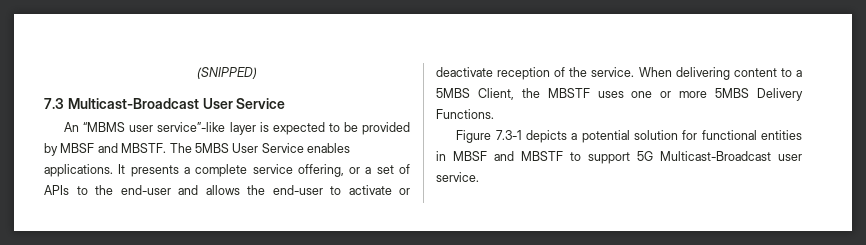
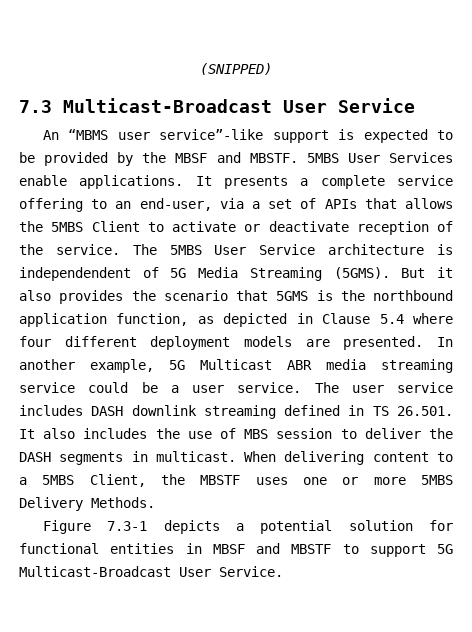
[229,122,256,135] layer -> [272,130,329,143] support
(58, 149) none -> [142,152,167,163] the
[169,143,350,153] The 5MBS User Service enables -> [306,152,453,163] [19,175,67,186] 5MBS User Services enable
[297,164,411,177] [44,185,323,195] offering, or a set of APIs to the end-user and allows the end-user -> [19,198,453,212] [19,221,140,232] offering to an end-user, via a set of APIs that allows the 5MBS Client
(635, 72) none -> [132,244,453,255] [19,267,454,281] [19,290,453,304] [19,313,454,327] [19,336,454,350] [19,359,453,373] [19,382,453,393] [19,405,453,419] [19,428,453,439] [19,451,236,465] The 5MBS User Service architecture is independendent of 5G Media Streaming (5GMS). But it also provides the scenario that 5GMS is the northbound application function, as depicted in Clause 5.4 where four different deployment models are presented. In another example, 5G Multicast ABR media streaming service could be a user service. The user service includes DASH downlink streaming defined in TS 26.501. It also includes the use of MBS session to deliver the DASH segments in multicast.
[436,109,494,119] Functions. -> [91,497,155,508] Methods.
[778,154,802,161] [436,172,479,182] user service. -> [179,566,283,577] User Service.

